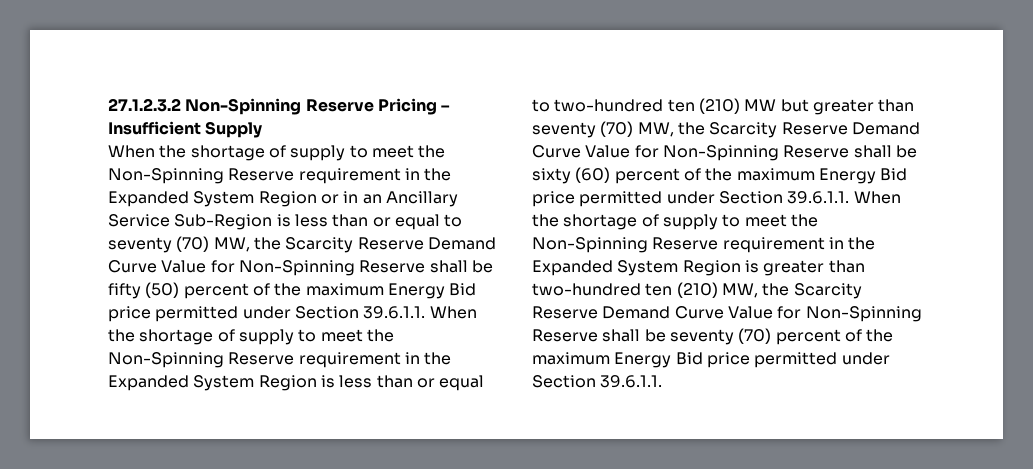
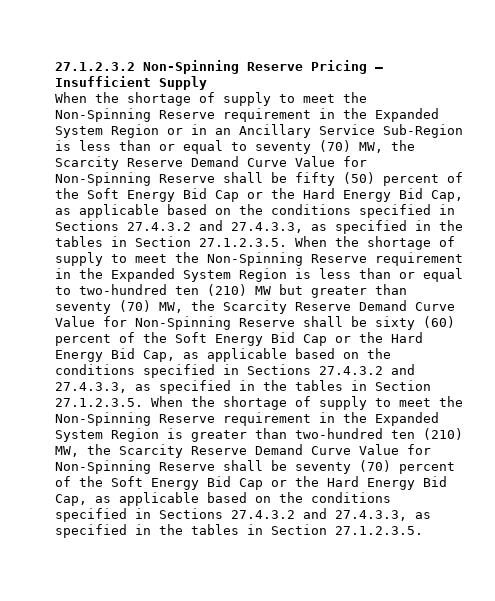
[305,283,477,299] [108,306,426,322] maximum Energy Bid price permitted under Section 39.6.1.1. -> [87,188,463,202] [55,204,455,218] [55,220,463,234] [55,236,287,247] Soft Energy Bid Cap or the Hard Energy Bid Cap, as applicable based on the conditions specified in Sections 27.4.3.2 and 27.4.3.3, as specified in the tables in Section 27.1.2.3.5.
[736,168,908,184] [532,191,850,207] maximum Energy Bid price permitted under Section 39.6.1.1. -> [175,332,423,346] [55,348,391,362] [55,364,415,378] [55,380,431,394] [55,398,143,407] Soft Energy Bid Cap or the Hard Energy Bid Cap, as applicable based on the conditions specified in Sections 27.4.3.2 and 27.4.3.3, as specified in the tables in Section 27.1.2.3.5.
[532,352,890,368] [532,375,663,388] maximum Energy Bid price permitted under Section 39.6.1.1. -> [111,476,447,490] [55,492,391,506] [55,508,431,522] [55,524,423,538] Soft Energy Bid Cap or the Hard Energy Bid Cap, as applicable based on the conditions specified in Sections 27.4.3.2 and 27.4.3.3, as specified in the tables in Section 27.1.2.3.5.

